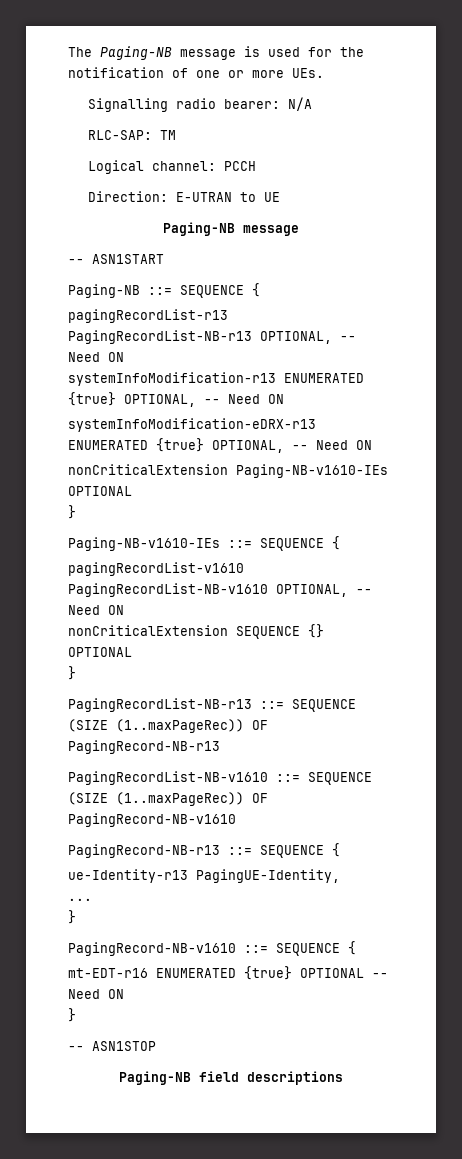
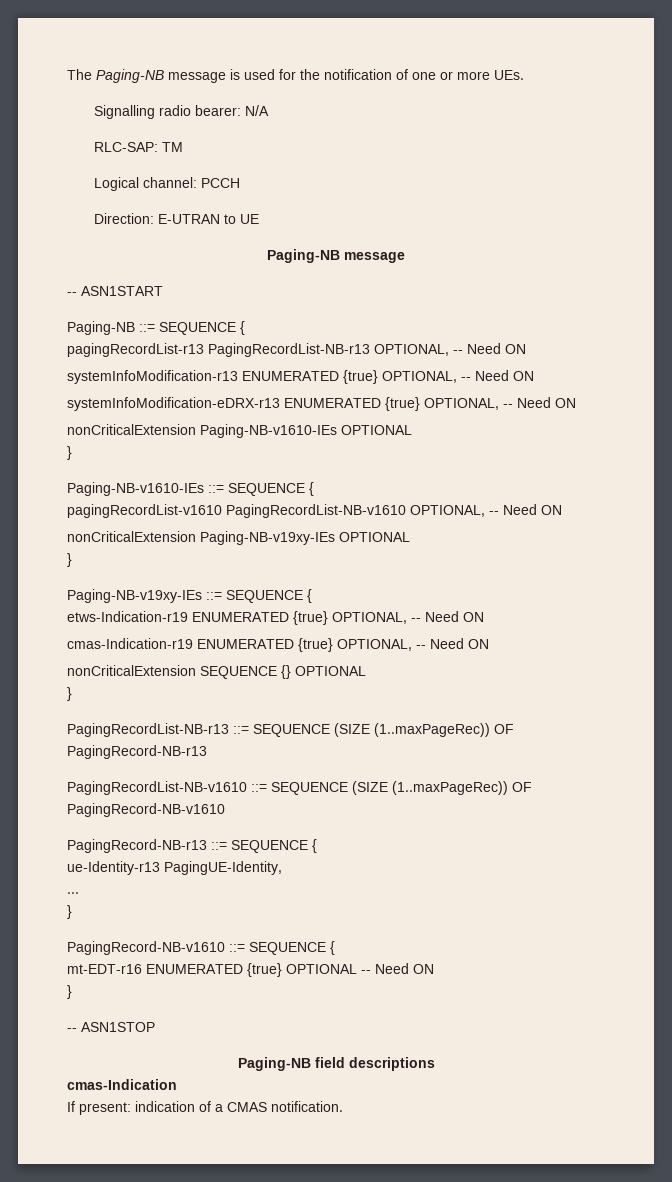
(124, 610) none -> [67,531,410,545] [67,553,72,567] [67,589,312,603] [67,611,484,625] [67,638,489,652] // nonCriticalExtension Paging-NB-v19xy-IEs OPTIONAL // } // Paging-NB-v19xy-IEs ::= SEQUENCE { // etws-Indication-r19 ENUMERATED {true} OPTIONAL, -- Need ON // cmas-Indication-r19 ENUMERATED {true} OPTIONAL, -- Need ON
(343, 1078) none -> [67,1079,177,1090] [67,1101,343,1115] // cmas-Indication // If present: indication of a CMAS notification.

